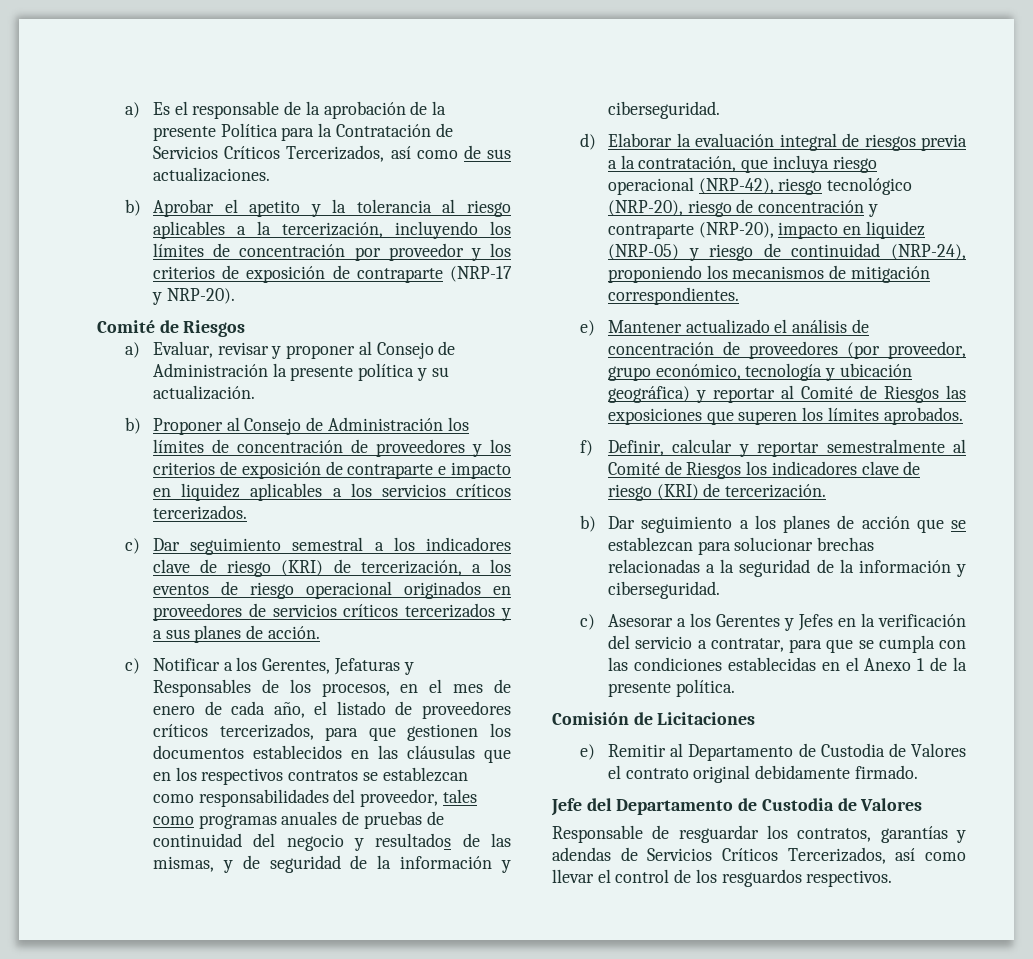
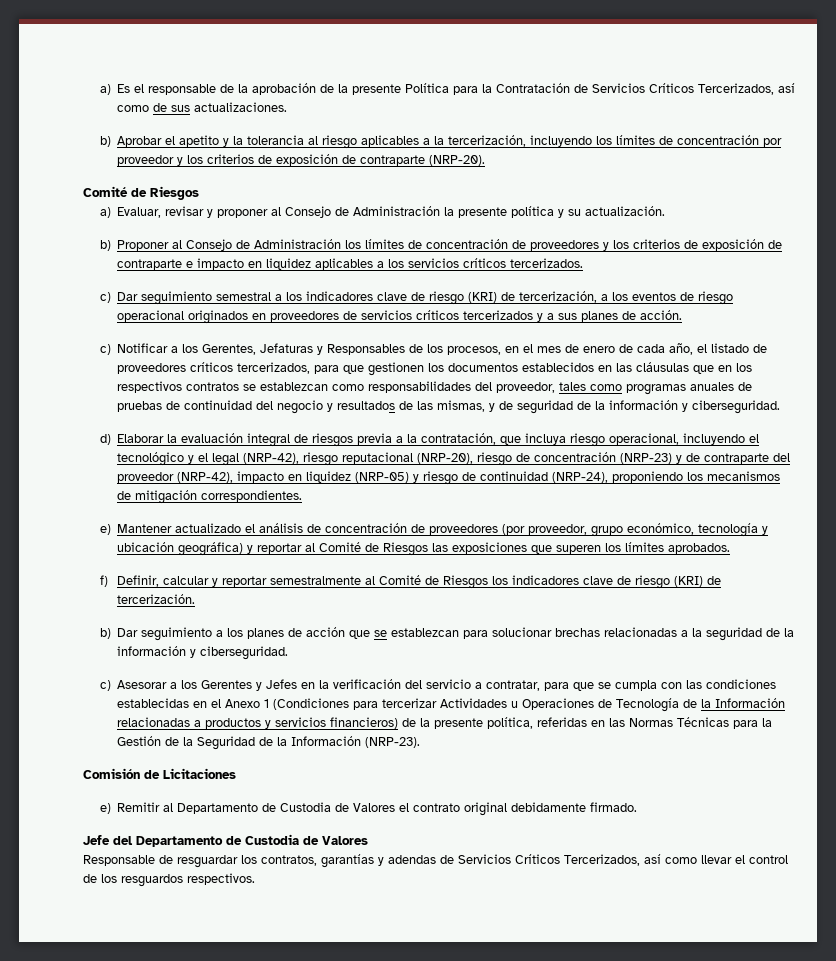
[450,266,512,282] [152,288,235,305] (NRP-17 y NRP-20). -> [429,155,486,166] (NRP-20).
[608,177,695,195] operacional -> [609,433,760,445] [117,452,240,466] operacional, incluyendo el tecnológico y el legal
[827,177,913,195] tecnológico -> [342,452,414,464] reputacional
[867,204,878,217] [608,222,774,239] y contraparte (NRP-20), -> [620,453,791,464] [117,472,234,483] (NRP-23) y de contraparte del proveedor (NRP-42),
[930,657,967,671] [608,679,735,697] de la presente política. -> [273,698,786,712] [117,717,773,729] [117,736,421,750] (Condiciones para tercerizar Actividades u Operaciones de Tecnología de la Información relacionadas a productos y servicios financieros) de la presente política, referidas en las Normas Técnicas para la Gestión de la Seguridad de la Información (NRP-23).

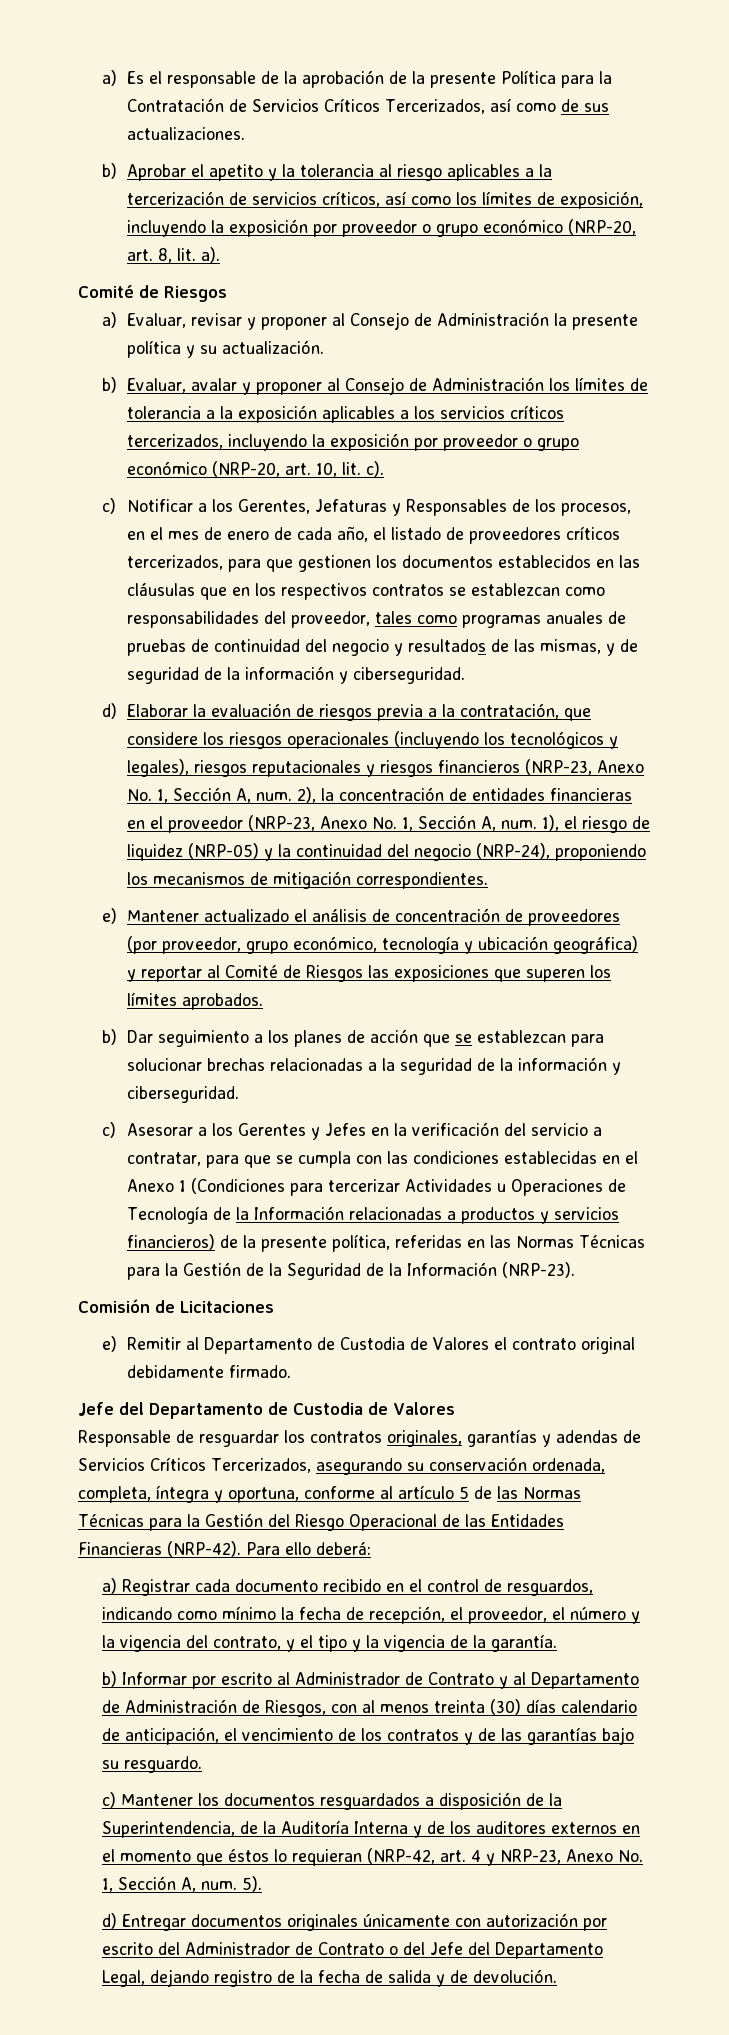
[448,135,783,147] [117,154,486,166] tercerización, incluyendo los límites de concentración por proveedor y los criterios de exposición de contraparte (NRP-20). -> [126,191,643,209] [126,219,636,237] [126,247,220,263] tercerización de servicios críticos, así como los límites de exposición, incluyendo la exposición por proveedor o grupo económico (NRP-20, art. 8, lit. a).
[117,240,170,251] Proponer -> [126,378,322,395] Evaluar, avalar y proponer
[426,239,783,251] [117,258,312,270] concentración de proveedores y los criterios de exposición de contraparte e impacto en liquidez -> [126,405,317,423] tolerancia a la exposición
[510,258,584,268] [99,291,734,305] [117,310,683,324] tercerizados. // c) Dar seguimiento semestral a los indicadores clave de riesgo (KRI) de tercerización, a los eventos de riesgo operacional originados en proveedores de servicios críticos tercerizados y a sus planes de acción. -> [126,433,579,451] [126,461,384,477] tercerizados, incluyendo la exposición por proveedor o grupo económico (NRP-20, art. 10, lit. c).
[247,433,291,447] integral -> (291, 710) none
[525,433,760,447] [117,452,791,466] [117,471,549,485] incluya riesgo operacional, incluyendo el tecnológico y el legal (NRP-42), riesgo reputacional (NRP-20), riesgo de concentración (NRP-23) y de contraparte del proveedor (NRP-42), impacto en liquidez (NRP-05) y riesgo de continuidad -> [126,731,618,749] [126,759,644,777] [126,787,632,803] [126,815,650,833] [126,843,471,861] considere los riesgos operacionales (incluyendo los tecnológicos y legales), riesgos reputacionales y riesgos financieros (NRP-23, Anexo No. 1, Sección A, num. 2), la concentración de entidades financieras en el proveedor (NRP-23, Anexo No. 1, Sección A, num. 1), el riesgo de liquidez (NRP-05) y la continuidad del negocio
[99,575,721,589] [116,594,195,604] // f) Definir, calcular y reportar semestralmente al Comité de Riesgos los indicadores clave de riesgo (KRI) de tercerización. -> (263, 1001) none
[261,855,317,866] contratos, -> [310,1430,462,1447] contratos originales,
[644,854,788,864] [83,873,255,887] así como llevar el control de los resguardos respectivos. -> [315,1457,605,1475] [78,1485,581,1503] [78,1513,564,1531] [78,1541,371,1557] [102,1578,594,1596] [102,1606,641,1624] [102,1634,558,1652] [102,1671,640,1689] [102,1699,638,1717] [102,1727,635,1745] [102,1756,203,1773] [102,1792,563,1810] [102,1820,641,1838] [102,1848,644,1866] [102,1876,263,1892] [102,1913,608,1931] [102,1942,604,1959] [102,1969,558,1987] asegurando su conservación ordenada, completa, íntegra y oportuna, conforme al artículo 5 de las Normas Técnicas para la Gestión del Riesgo Operacional de las Entidades Financieras (NRP-42). Para ello deberá: // a) Registrar cada documento recibido en el control de resguardos, indicando como mínimo la fecha de recepción, el proveedor, el número y la vigencia del contrato, y el tipo y la vigencia de la garantía. // b) Informar por escrito al Administrador de Contrato y al Departamento de Administración de Riesgos, con al menos treinta (30) días calendario de anticipación, el vencimiento de los contratos y de las garantías bajo su resguardo. // c) Mantener los documentos resguardados a disposición de la Superintendencia, de la Auditoría Interna y de los auditores externos en el momento que éstos lo requieran (NRP-42, art. 4 y NRP-23, Anexo No. 1, Sección A, num. 5). // d) Entregar documentos originales únicamente con autorización por escrito del Administrador de Contrato o del Jefe del Departamento Legal, dejando registro de la fecha de salida y de devolución.

